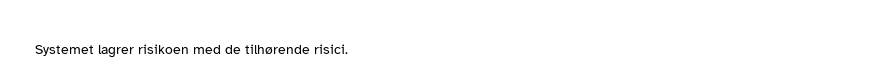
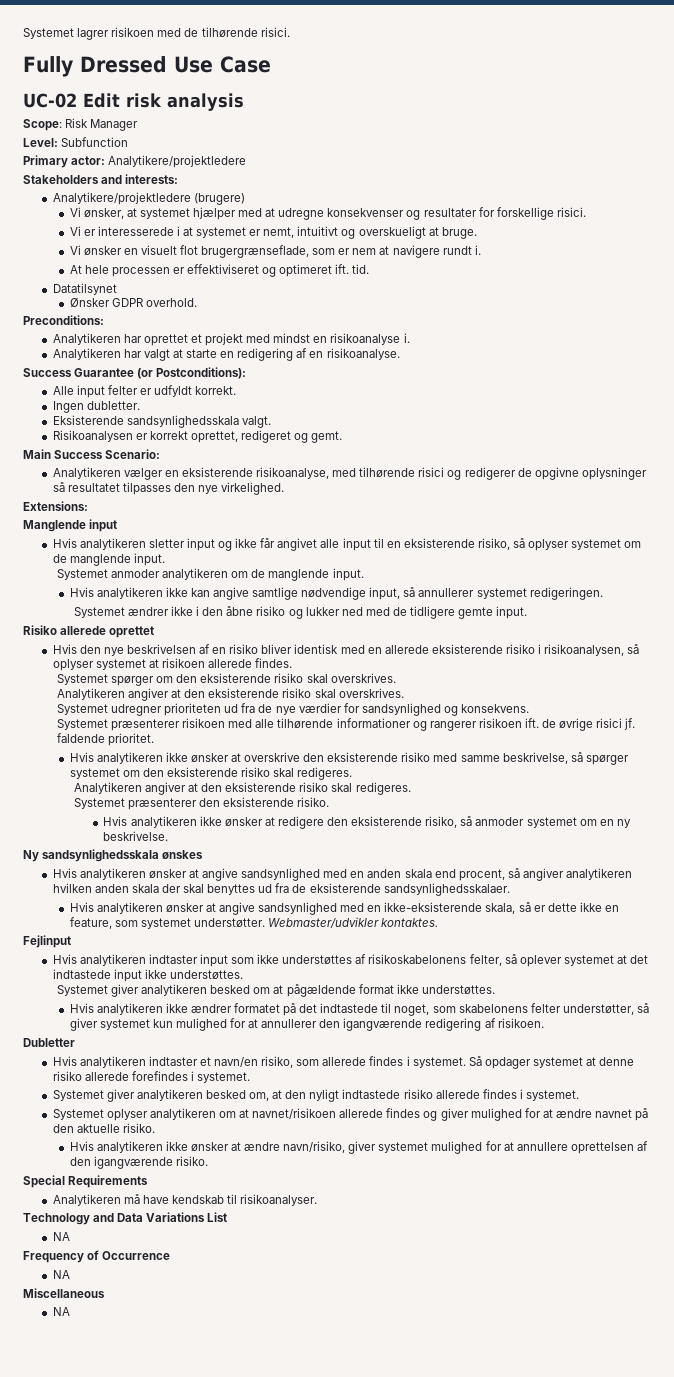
(348, 49) none -> [23,56,271,77] [23,93,244,111] [23,118,139,131] [23,137,129,147] [23,155,247,168] [23,174,179,184] [52,192,245,205] [69,207,586,220] [69,226,477,239] [69,245,481,258] [69,264,370,277] [52,283,117,295] [69,297,197,308] [23,315,104,325] [52,333,410,346] [52,348,400,361] [23,367,247,379] [52,385,237,398] [52,401,140,413] [52,415,271,428] [52,430,343,443] [23,449,161,459] [52,467,647,480] [52,482,285,495] [23,501,88,511] [23,519,118,532] [52,538,642,551] [52,553,165,566] [56,568,364,581] [69,587,603,600] [73,606,528,619] [23,625,155,638] [52,644,640,656] [52,658,293,671] [56,673,396,686] [56,688,404,701] [56,703,530,716] [56,718,636,731] [56,733,154,746] [69,752,629,765] [69,767,353,780] [73,782,411,795] [73,797,330,810] [103,816,631,829] [103,831,169,841] [23,849,204,862] [52,868,633,881] [52,883,510,896] [69,902,620,915] [69,917,439,929] [23,935,71,948] [52,954,649,967] [52,969,243,982] [56,984,495,997] [69,1003,650,1016] [69,1018,544,1031] [23,1038,75,1047] [52,1056,635,1069] [52,1071,251,1083] [52,1089,579,1102] [52,1108,649,1121] [52,1123,155,1133] [69,1141,649,1154] [69,1156,208,1169] [23,1175,149,1188] [52,1194,318,1206] [23,1212,228,1225] [52,1232,70,1241] [23,1250,171,1263] [52,1270,70,1279] [23,1288,105,1298] [52,1307,70,1316] // Fully Dressed Use Case // UC-02 Edit risk analysis // Scope: Risk Manager // Level: Subfunction // Primary actor: Analytikere/projektledere // Stakeholders and interests: // Analytikere/projektledere (brugere) // Vi ønsker, at systemet hjælper med at udregne konsekvenser og resultater for forskellige risici. // Vi er interesserede i at systemet er nemt, intuitivt og overskueligt at bruge. // Vi ønsker en visuelt flot brugergrænseflade, som er nem at navigere rundt i. // At hele processen er effektiviseret og optimeret ift. tid. // Datatilsynet // Ønsker GDPR overhold. // Preconditions: // Analytikeren har oprettet et projekt med mindst en risikoanalyse i. // Analytikeren har valgt at starte en redigering af en risikoanalyse. // Success Guarantee (or Postconditions): // Alle input felter er udfyldt korrekt. // Ingen dubletter. // Eksisterende sandsynlighedsskala valgt. // Risikoanalysen er korrekt oprettet, redigeret og gemt. // Main Success Scenario: // Analytikeren vælger en eksisterende risikoanalyse, med tilhørende risici og redigerer de opgivne oplysninger så resultatet tilpasses den nye virkelighed. // Extensions: // Manglende input // Hvis analytikeren sletter input og ikke får angivet alle input til en eksisterende risiko, så oplyser systemet om de manglende input. // Systemet anmoder analytikeren om de manglende input. // Hvis analytikeren ikke kan angive samtlige nødvendige input, så annullerer systemet redigeringen. // Systemet ændrer ikke i den åbne risiko og lukker ned med de tidligere gemte input. // Risiko allerede oprettet // Hvis den nye beskrivelsen af en risiko bliver identisk med en allerede eksisterende risiko i risikoanalysen, så oplyser systemet at risikoen allerede findes. // Systemet spørger om den eksisterende risiko skal overskrives. // Analytikeren angiver at den eksisterende risiko skal overskrives. // Systemet udregner prioriteten ud fra de nye værdier for sandsynlighed og konsekvens. // Systemet præsenterer risikoen med alle tilhørende informationer og rangerer risikoen ift. de øvrige risici jf. faldende prioritet. // Hvis analytikeren ikke ønsker at overskrive den eksisterende risiko med samme beskrivelse, så spørger systemet om den eksisterende risiko skal redigeres. // Analytikeren angiver at den eksisterende risiko skal redigeres. // Systemet præsenterer den eksisterende risiko. // Hvis analytikeren ikke ønsker at redigere den eksisterende risiko, så anmoder systemet om en ny beskrivelse. // Ny sandsynlighedsskala ønskes // Hvis analytikeren ønsker at angive sandsynlighed med en anden skala end procent, så angiver analytikeren hvilken anden skala der skal benyttes ud fra de eksisterende sandsynlighedsskalaer. // Hvis analytikeren ønsker at angive sandsynlighed med en ikke-eksisterende skala, så er dette ikke en feature, som systemet understøtter. Webmaster/udvikler kontaktes. // Fejlinput // Hvis analytikeren indtaster input som ikke understøttes af risikoskabelonens felter, så oplever systemet at det indtastede input ikke understøttes. // Systemet giver analytikeren besked om at pågældende format ikke understøttes. // Hvis analytikeren ikke ændrer formatet på det indtastede til noget, som skabelonens felter understøtter, så giver systemet kun mulighed for at annullerer den igangværende redigering af risikoen. // Dubletter // Hvis analytikeren indtaster et navn/en risiko, som allerede findes i systemet. Så opdager systemet at denne risiko allerede forefindes i systemet. // Systemet giver analytikeren besked om, at den nyligt indtastede risiko allerede findes i systemet. // Systemet oplyser analytikeren om at navnet/risikoen allerede findes og giver mulighed for at ændre navnet på den aktuelle risiko. // Hvis analytikeren ikke ønsker at ændre navn/risiko, giver systemet mulighed for at annullere oprettelsen af den igangværende risiko. // Special Requirements // Analytikeren må have kendskab til risikoanalyser. // Technology and Data Variations List // NA // Frequency of Occurrence // NA // Miscellaneous // NA

